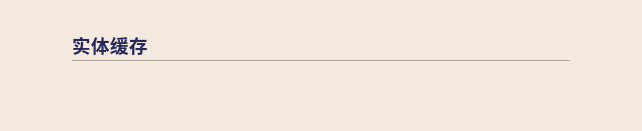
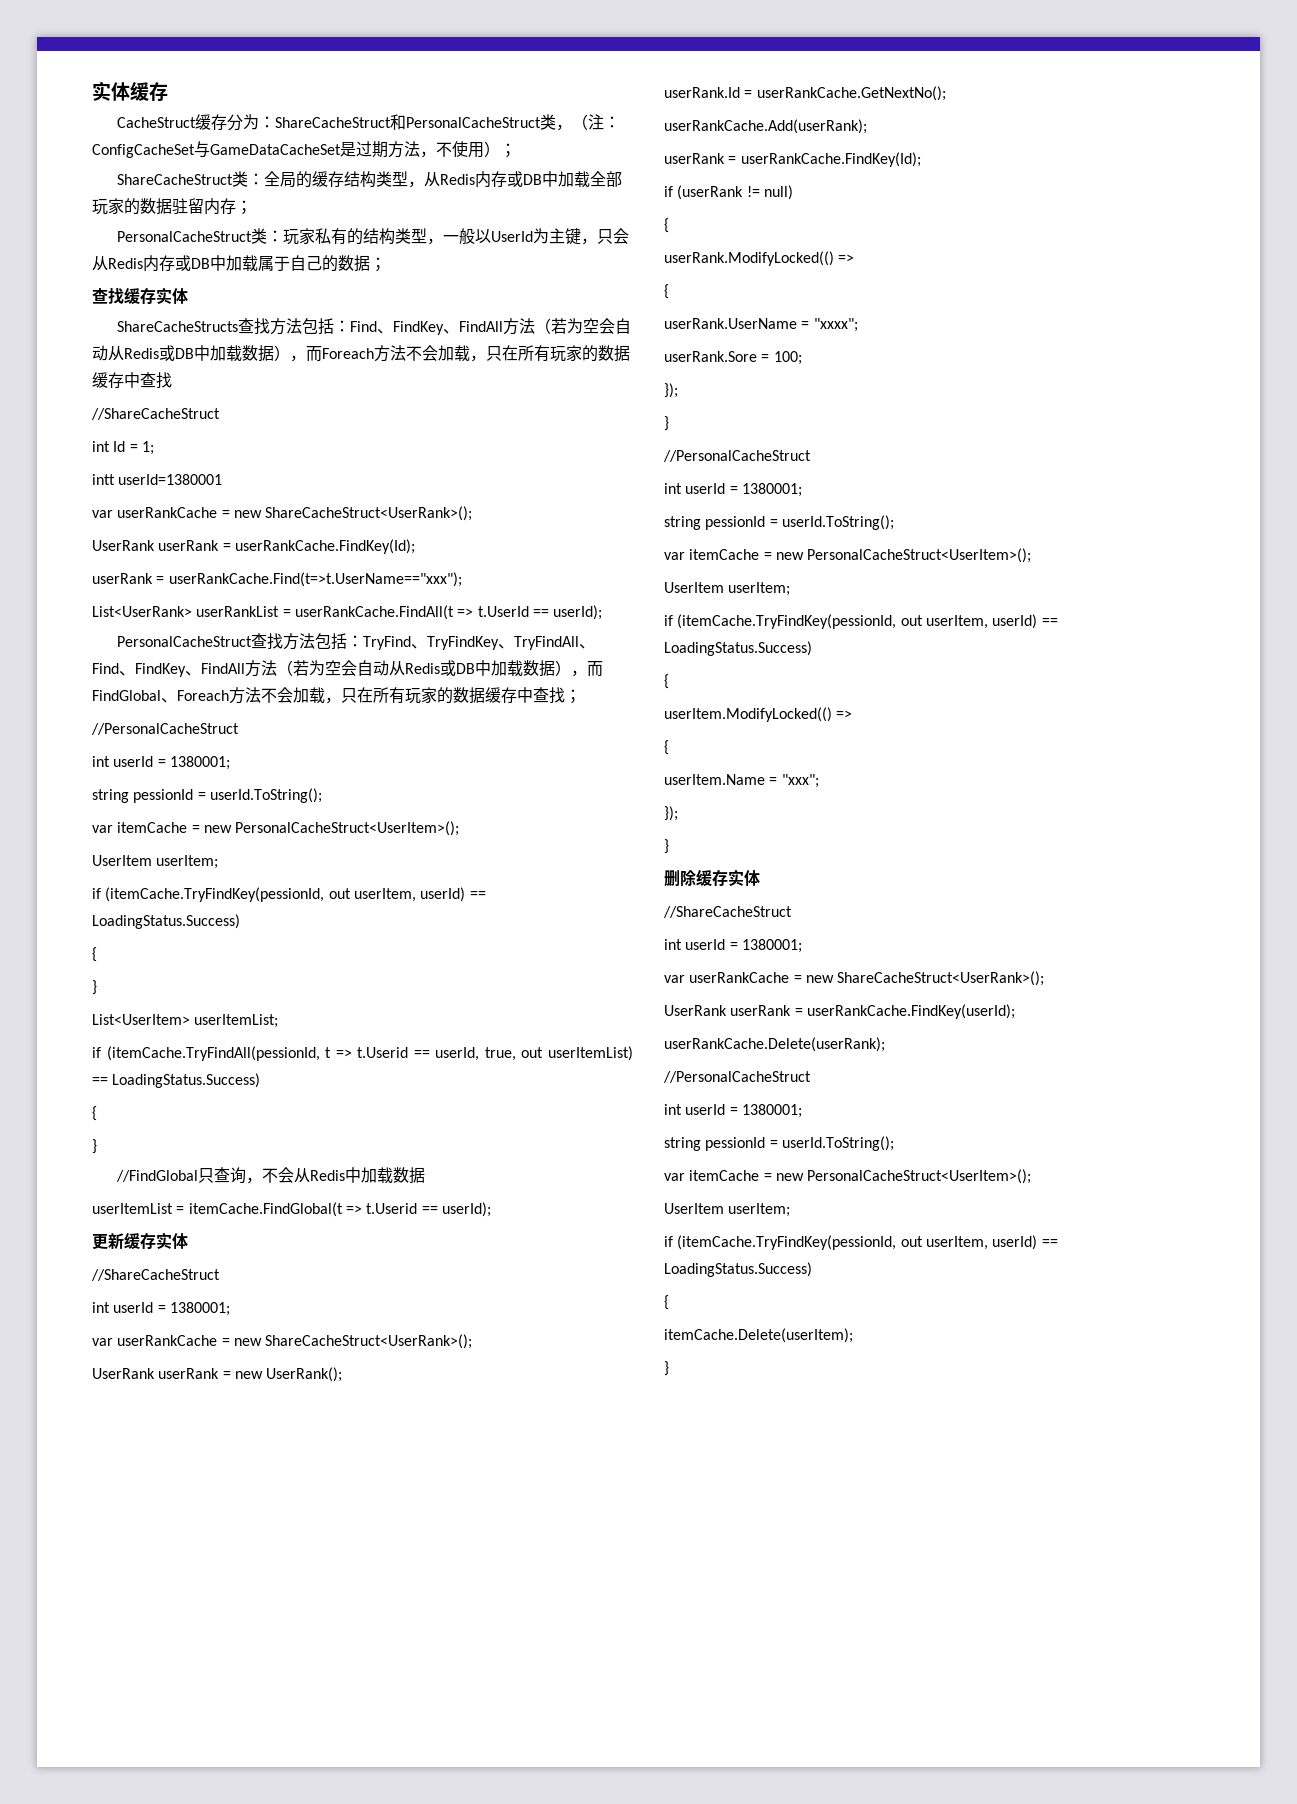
(148, 46) none -> [117,114,621,131] [92,141,516,158] [117,171,623,188] [92,198,252,215] [117,228,630,245] [92,255,386,272] [92,287,188,305] [117,318,632,335] [92,345,630,362] [92,372,172,388] [91,408,220,420] [92,441,154,455] [92,474,223,485] [92,506,473,521] [92,539,415,554] [92,572,462,587] [92,605,603,620] [117,633,596,650] [92,660,603,677] [92,687,581,704] [91,723,239,735] [92,756,230,770] [92,788,322,803] [92,821,460,836] [92,855,219,869] [92,887,486,902] [92,914,240,929] [92,947,97,962] [92,980,97,995] [92,1014,279,1028] [92,1046,633,1061] [92,1073,261,1088] [92,1106,97,1121] [92,1139,97,1154] [116,1167,426,1184] [92,1202,491,1217] [92,1232,188,1250] [91,1269,220,1281] [92,1302,230,1316] [92,1334,473,1349] [92,1367,343,1382] [664,86,946,101] [664,119,867,134] [664,152,921,167] [664,185,793,200] [664,218,669,233] [664,251,855,266] [664,284,669,299] [664,318,858,332] [664,351,802,365] [664,383,678,398] [664,416,669,431] [663,450,811,462] [664,483,802,497] [664,515,894,530] [664,548,1032,563] [664,582,791,596] [664,614,1058,629] [664,641,812,656] [664,674,669,689] [664,707,853,722] [664,740,669,755] [664,774,819,788] [664,806,678,821] [664,839,669,854] [664,869,760,887] [663,906,792,918] [664,939,802,953] [664,971,1045,986] [664,1004,1015,1019] [664,1037,885,1052] [663,1071,811,1083] [664,1104,802,1118] [664,1136,894,1151] [664,1169,1032,1184] [664,1203,791,1217] [664,1235,1058,1250] [664,1262,812,1277] [664,1295,669,1310] [664,1328,853,1343] [664,1361,669,1376] // CacheStruct缓存分为：ShareCacheStruct和PersonalCacheStruct类，（注：ConfigCacheSet与GameDataCacheSet是过期方法，不使用）； // ShareCacheStruct类：全局的缓存结构类型，从Redis内存或DB中加载全部玩家的数据驻留内存； // PersonalCacheStruct类：玩家私有的结构类型，一般以UserId为主键，只会从Redis内存或DB中加载属于自己的数据； // 查找缓存实体 // ShareCacheStructs查找方法包括：Find、FindKey、FindAll方法（若为空会自动从Redis或DB中加载数据），而Foreach方法不会加载，只在所有玩家的数据缓存中查找 // //ShareCacheStruct // int Id = 1; // intt userId=1380001 // var userRankCache = new ShareCacheStruct<UserRank>(); // UserRank userRank = userRankCache.FindKey(Id); // userRank = userRankCache.Find(t=>t.UserName=="xxx"); // List<UserRank> userRankList = userRankCache.FindAll(t => t.UserId == userId); // PersonalCacheStruct查找方法包括：TryFind、TryFindKey、TryFindAll、Find、FindKey、FindAll方法（若为空会自动从Redis或DB中加载数据），而FindGlobal、Foreach方法不会加载，只在所有玩家的数据缓存中查找； // //PersonalCacheStruct // int userId = 1380001; // string pessionId = userId.ToString(); // var itemCache = new PersonalCacheStruct<UserItem>(); // UserItem userItem; // if (itemCache.TryFindKey(pessionId, out userItem, userId) == LoadingStatus.Success) // { // } // List<UserItem> userItemList; // if (itemCache.TryFindAll(pessionId, t => t.Userid == userId, true, out userItemList) == LoadingStatus.Success) // { // } // //FindGlobal只查询，不会从Redis中加载数据 // userItemList = itemCache.FindGlobal(t => t.Userid == userId); // 更新缓存实体 // //ShareCacheStruct // int userId = 1380001; // var userRankCache = new ShareCacheStruct<UserRank>(); // UserRank userRank = new UserRank(); // userRank.Id = userRankCache.GetNextNo(); // userRankCache.Add(userRank); // userRank = userRankCache.FindKey(Id); // if (userRank != null) // { // userRank.ModifyLocked(() => // { // userRank.UserName = "xxxx"; // userRank.Sore = 100; // }); // } // //PersonalCacheStruct // int userId = 1380001; // string pessionId = userId.ToString(); // var itemCache = new PersonalCacheStruct<UserItem>(); // UserItem userItem; // if (itemCache.TryFindKey(pessionId, out userItem, userId) == LoadingStatus.Success) // { // userItem.ModifyLocked(() => // { // userItem.Name = "xxx"; // }); // } // 删除缓存实体 // //ShareCacheStruct // int userId = 1380001; // var userRankCache = new ShareCacheStruct<UserRank>(); // UserRank userRank = userRankCache.FindKey(userId); // userRankCache.Delete(userRank); // //PersonalCacheStruct // int userId = 1380001; // string pessionId = userId.ToString(); // var itemCache = new PersonalCacheStruct<UserItem>(); // UserItem userItem; // if (itemCache.TryFindKey(pessionId, out userItem, userId) == LoadingStatus.Success) // { // itemCache.Delete(userItem); // }

